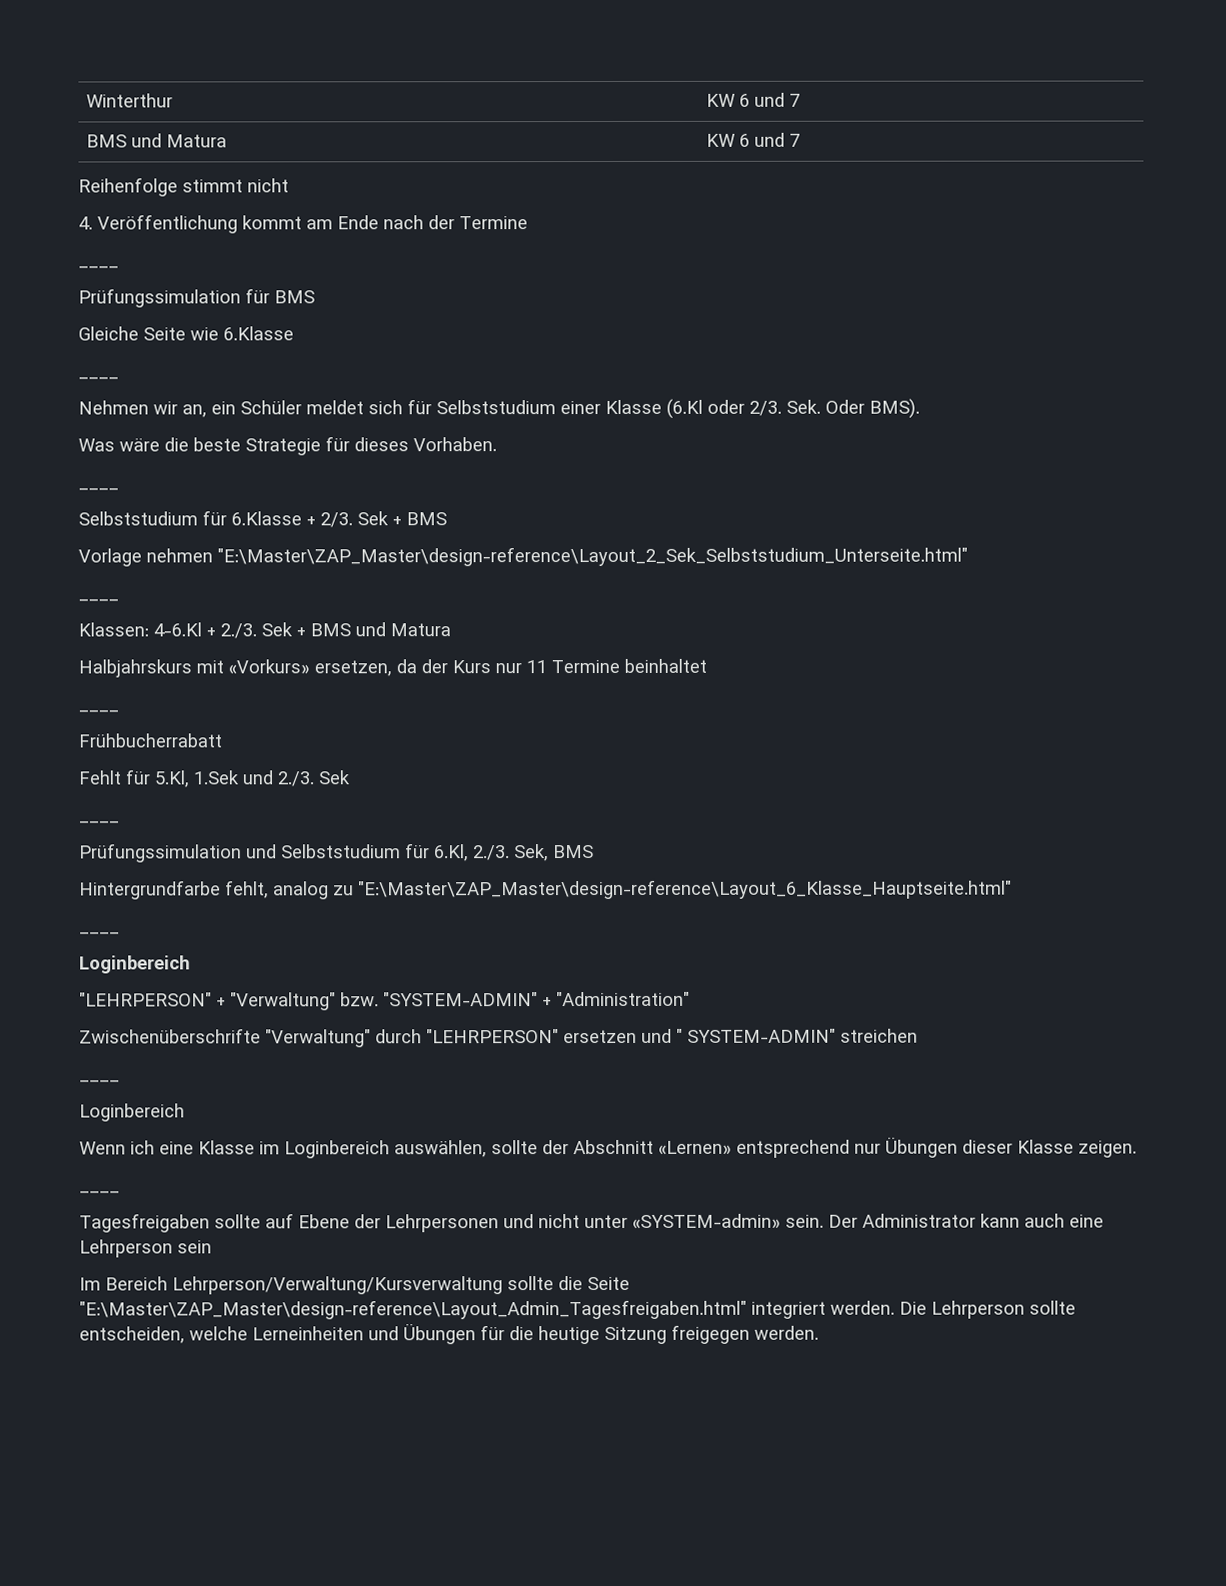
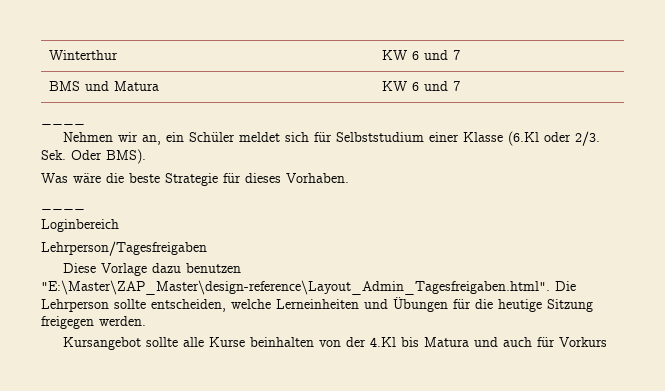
[78,177,289,197] [78,214,528,234] [78,265,119,269] [78,288,315,308] [78,326,294,341] // Reihenfolge stimmt nicht // 4. Veröffentlichung kommt am Ende nach der Termine // ____ // Prüfungssimulation für BMS // Gleiche Seite wie 6.Klasse -> (460, 86) none
[78,510,447,528] [78,546,968,567] [78,598,119,602] [78,622,451,639] [78,658,707,678] [78,709,119,713] [78,733,222,748] [78,769,350,788] [79,820,120,824] [79,843,594,863] [79,879,1012,900] [79,931,120,935] [79,955,191,974] [79,991,690,1011] [79,1028,918,1048] [79,1079,120,1083] [79,1103,185,1122] [79,1136,1137,1159] [79,1190,120,1194] [79,1213,1104,1233] [79,1239,212,1258] [79,1276,630,1295] [79,1299,895,1320] Selbststudium für 6.Klasse + 2/3. Sek + BMS // Vorlage nehmen "E:\Master\ZAP_Master\design-reference\Layout_2_Sek_Selbststudium_Unterseite.html" // ____ // Klassen: 4-6.Kl + 2./3. Sek + BMS und Matura // Halbjahrskurs mit «Vorkurs» ersetzen, da der Kurs nur 11 Termine beinhaltet // ____ // Frühbucherrabatt // Fehlt für 5.Kl, 1.Sek und 2./3. Sek // ____ // Prüfungssimulation und Selbststudium für 6.Kl, 2./3. Sek, BMS // Hintergrundfarbe fehlt, analog zu "E:\Master\ZAP_Master\design-reference\Layout_6_Klasse_Hauptseite.html" // ____ // Loginbereich // "LEHRPERSON" + "Verwaltung" bzw. "SYSTEM-ADMIN" + "Administration" // Zwischenüberschrifte "Verwaltung" durch "LEHRPERSON" ersetzen und " SYSTEM-ADMIN" streichen // ____ // Loginbereich // Wenn ich eine Klasse im Loginbereich auswählen, sollte der Abschnitt «Lernen» entsprechend nur Übungen dieser Klasse zeigen. // ____ // Tagesfreigaben sollte auf Ebene der Lehrpersonen und nicht unter «SYSTEM-admin» sein. Der Administrator kann auch eine Lehrperson sein // Im Bereich Lehrperson/Verwaltung/Kursverwaltung sollte die Seite "E:\Master\ZAP_Master\design-reference\Layout_Admin_Tagesfreigaben.html" integriert werden. -> [41,219,119,232] [41,241,207,256] [62,263,241,276] [41,280,550,295] Loginbereich // Lehrperson/Tagesfreigaben // Diese Vorlage dazu benutzen "E:\Master\ZAP_Master\design-reference\Layout_Admin_Tagesfreigaben.html".
(819, 1332) none -> [62,337,607,350] // Kursangebot sollte alle Kurse beinhalten von der 4.Kl bis Matura und auch für Vorkurs

